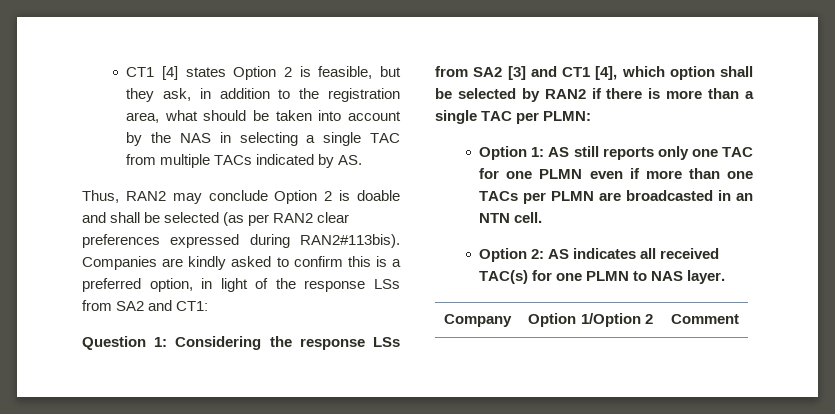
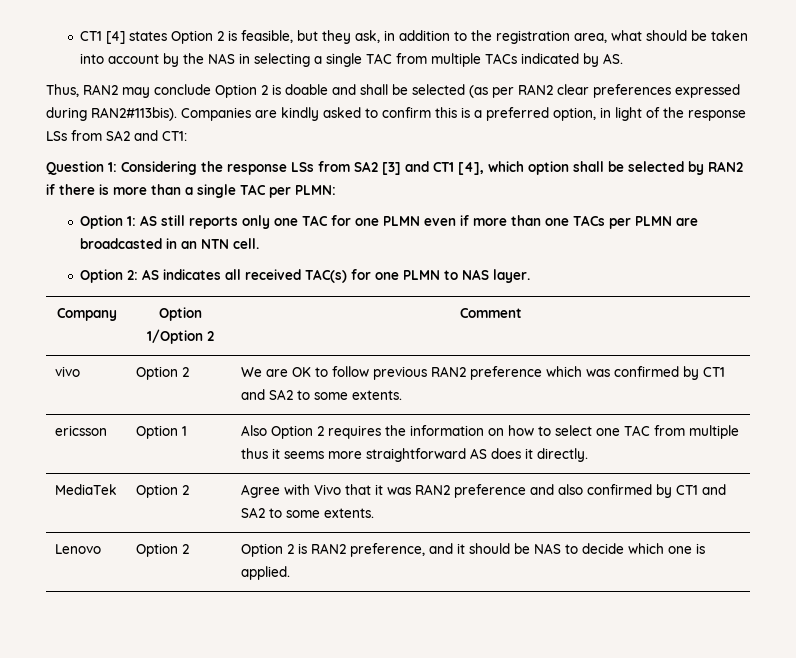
(739, 319) none -> [55,366,81,377] [136,366,190,380] [241,366,726,380] [241,389,403,400] [55,425,108,436] [136,425,188,439] [241,425,740,439] [241,448,589,462] [55,484,118,495] [136,484,190,498] [241,484,727,498] [241,507,375,518] [55,544,102,554] [136,543,190,557] [241,543,706,557] [241,566,291,580] // vivo | Option 2 | We are OK to follow previous RAN2 preference which was confirmed by CT1 and SA2 to some extents. // ericsson | Option 1 | Also Option 2 requires the information on how to select one TAC from multiple thus it seems more straightforward AS does it directly. // MediaTek | Option 2 | Agree with Vivo that it was RAN2 preference and also confirmed by CT1 and SA2 to some extents. // Lenovo | Option 2 | Option 2 is RAN2 preference, and it should be NAS to decide which one is applied.

